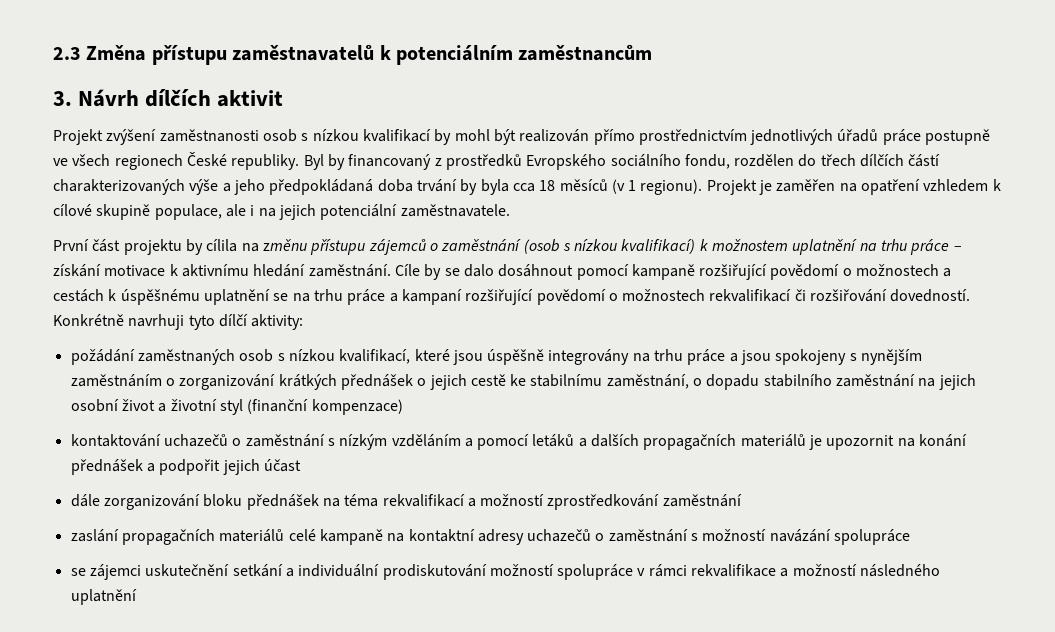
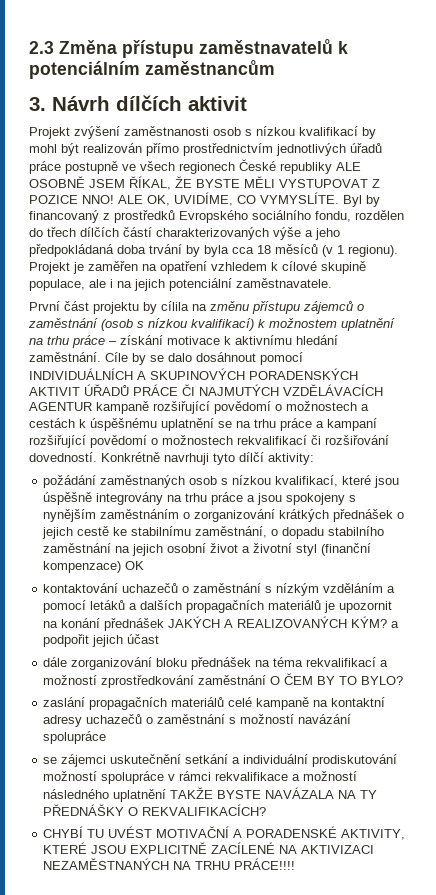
[231,154,300,170] republiky. -> [280,162,361,174] [29,176,380,190] [29,192,339,206] republiky ALE OSOBNĚ JSEM ŘÍKAL, ŽE BYSTE MĚLI VYSTUPOVAT Z POZICE NNO! ALE OK, UVIDÍME, CO VYMYSLÍTE.
(629, 272) none -> [29,368,358,380] [29,384,383,396] [29,402,92,411] INDIVIDUÁLNÍCH A SKUPINOVÝCH PORADENSKÝCH AKTIVIT ÚŘADŮ PRÁCE ČI NAJMUTÝCH VZDĚLÁVACÍCH AGENTUR
(403, 407) none -> [125,561,145,570] OK
(143, 467) none -> [168,616,388,628] JAKÝCH A REALIZOVANÝCH KÝM?
(742, 500) none -> [270,673,404,685] O ČEM BY TO BYLO?
(137, 597) none -> [170,787,378,799] [43,804,267,816] [43,826,406,840] [43,842,375,854] [43,858,296,870] TAKŽE BYSTE NAVÁZALA NA TY PŘEDNÁŠKY O REKVALIFIKACÍCH? // CHYBÍ TU UVÉST MOTIVAČNÍ A PORADENSKÉ AKTIVITY, KTERÉ JSOU EXPLICITNĚ ZACÍLENÉ NA AKTIVIZACI NEZAMĚSTNANÝCH NA TRHU PRÁCE!!!!

